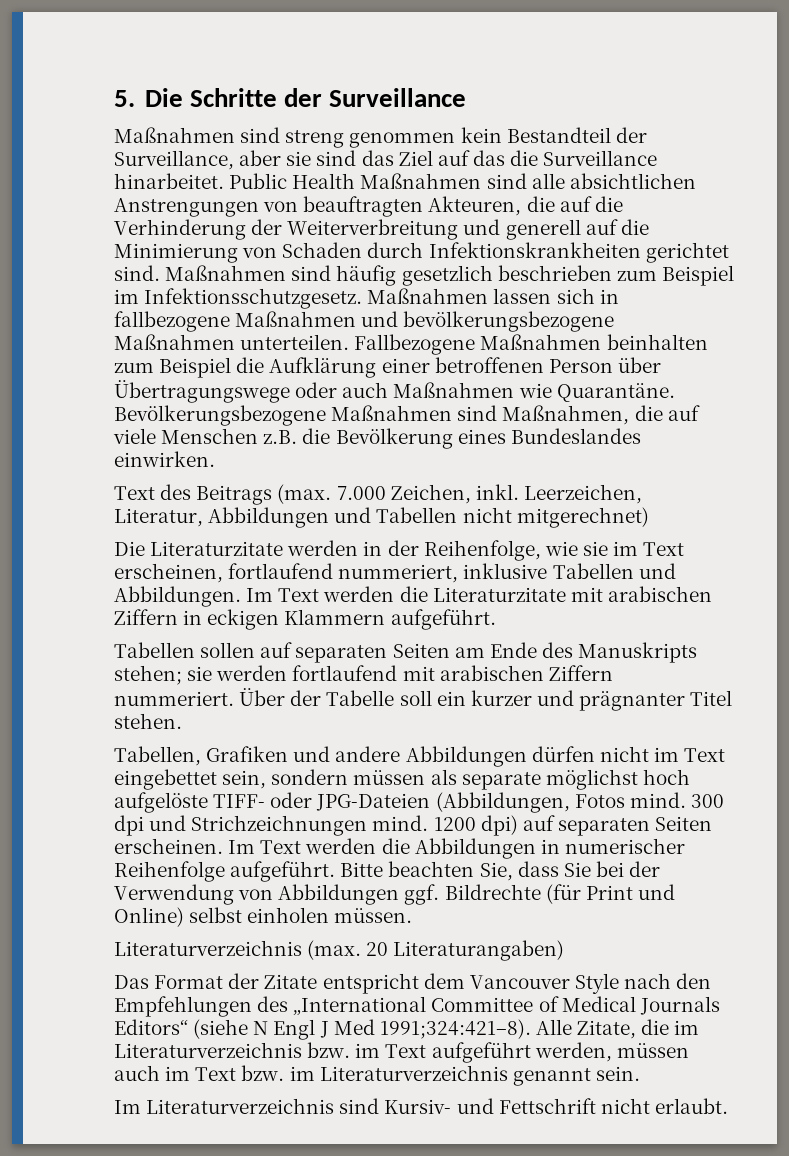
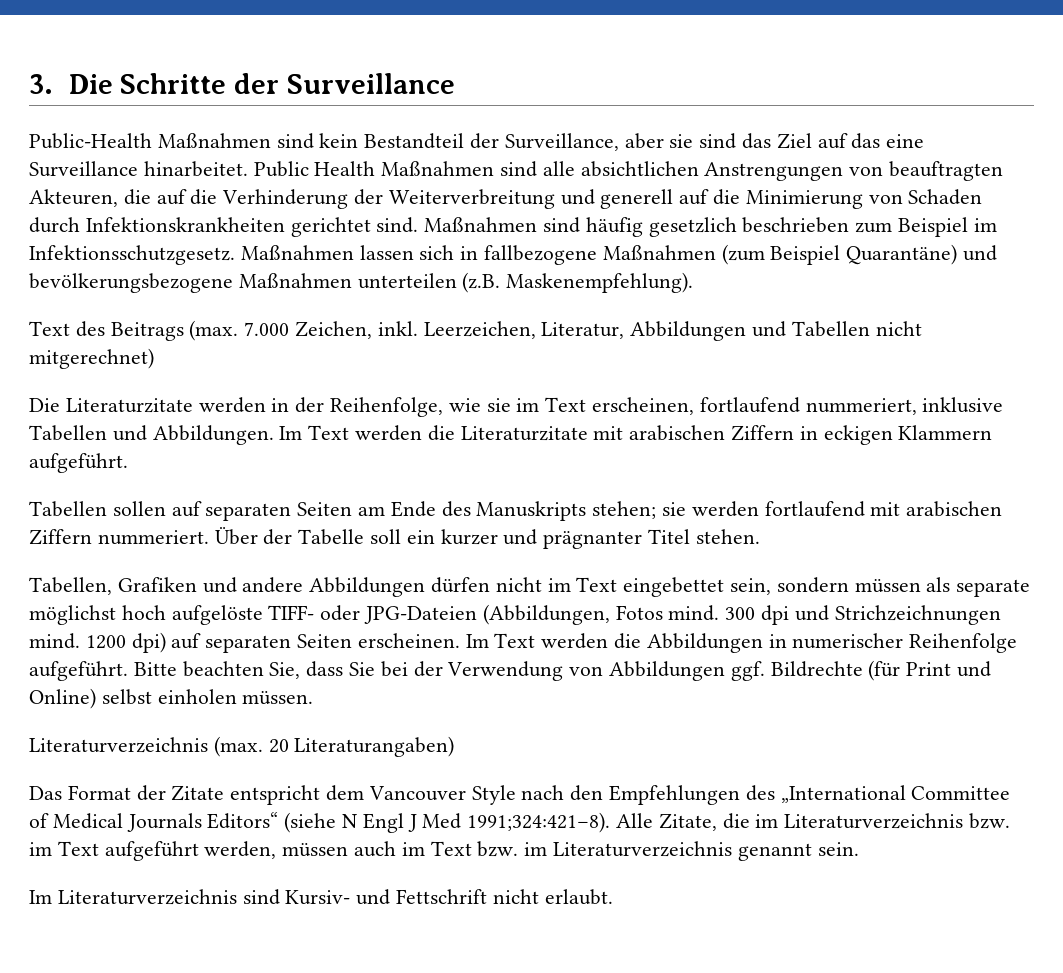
[114,90,135,107] 5. -> [29,74,53,94] 3.
[114,127,456,148] Maßnahmen sind streng genommen -> [29,133,314,149] Public-Health Maßnahmen sind
[510,150,539,166] die -> [886,134,925,148] eine
[361,311,615,332] [114,334,708,355] [114,357,661,378] [114,380,675,403] [114,405,700,426] [113,428,641,449] [114,451,215,467] und bevölkerungsbezogene Maßnahmen unterteilen. Fallbezogene Maßnahmen beinhalten zum Beispiel die Aufklärung einer betroffenen Person über Übertragungswege oder auch Maßnahmen wie Quarantäne. Bevölkerungsbezogene Maßnahmen sind Maßnahmen, die auf viele Menschen z.B. die Bevölkerung eines Bundeslandes einwirken. -> [721,244,998,265] [29,272,694,293] (zum Beispiel Quarantäne) und bevölkerungsbezogene Maßnahmen unterteilen (z.B. Maskenempfehlung).

